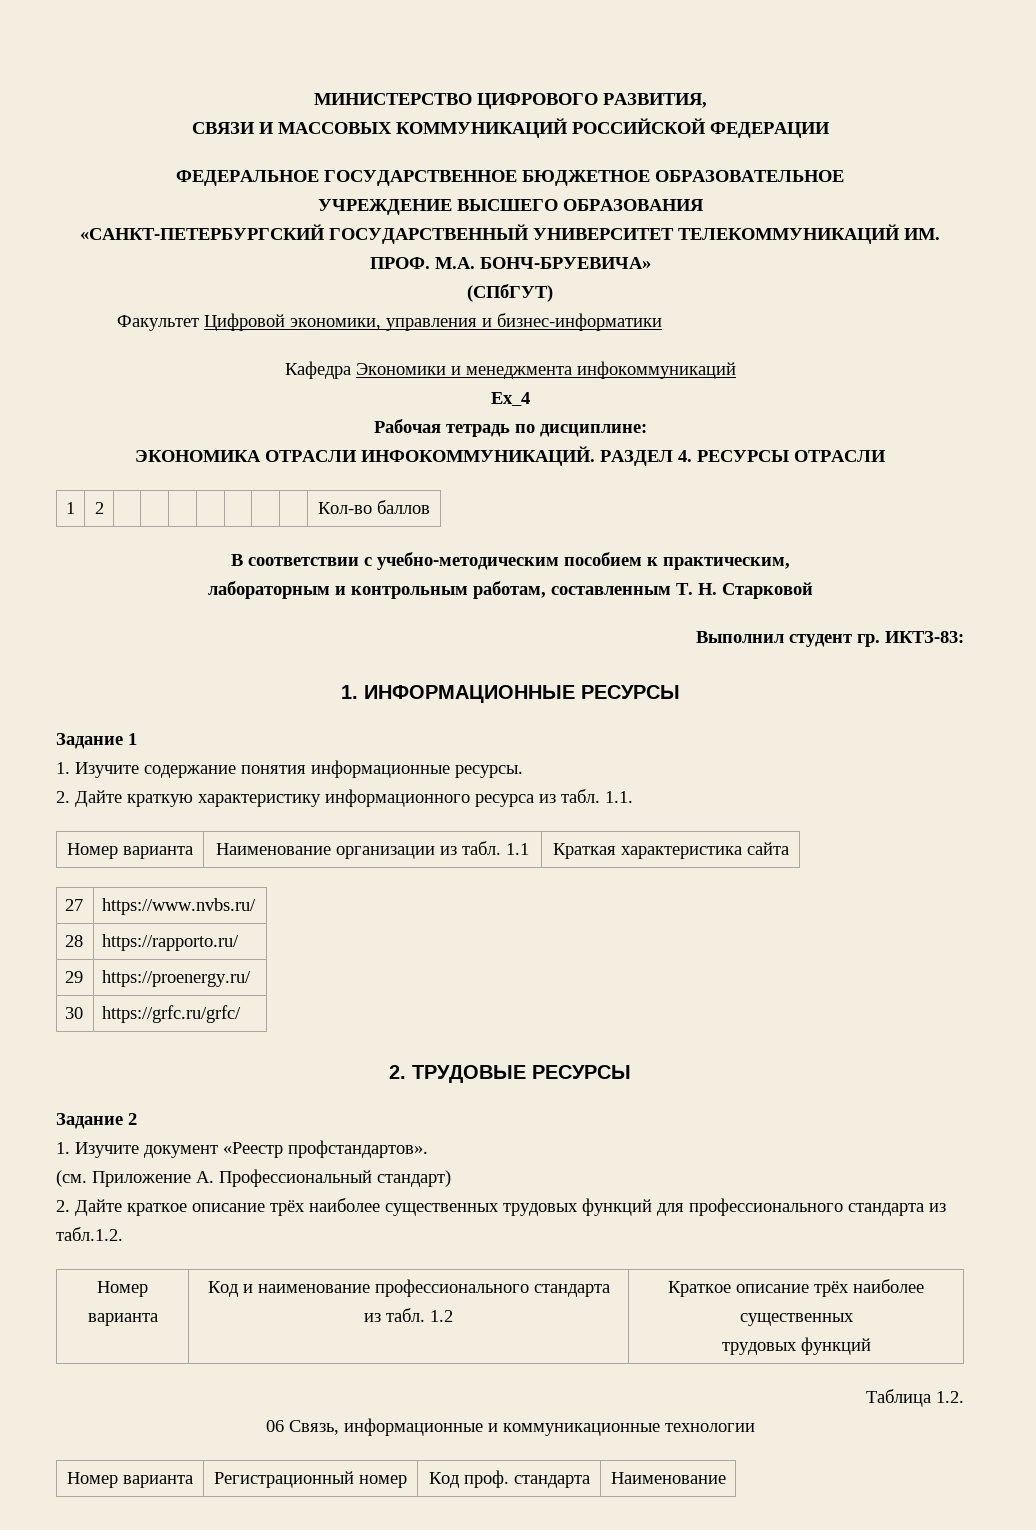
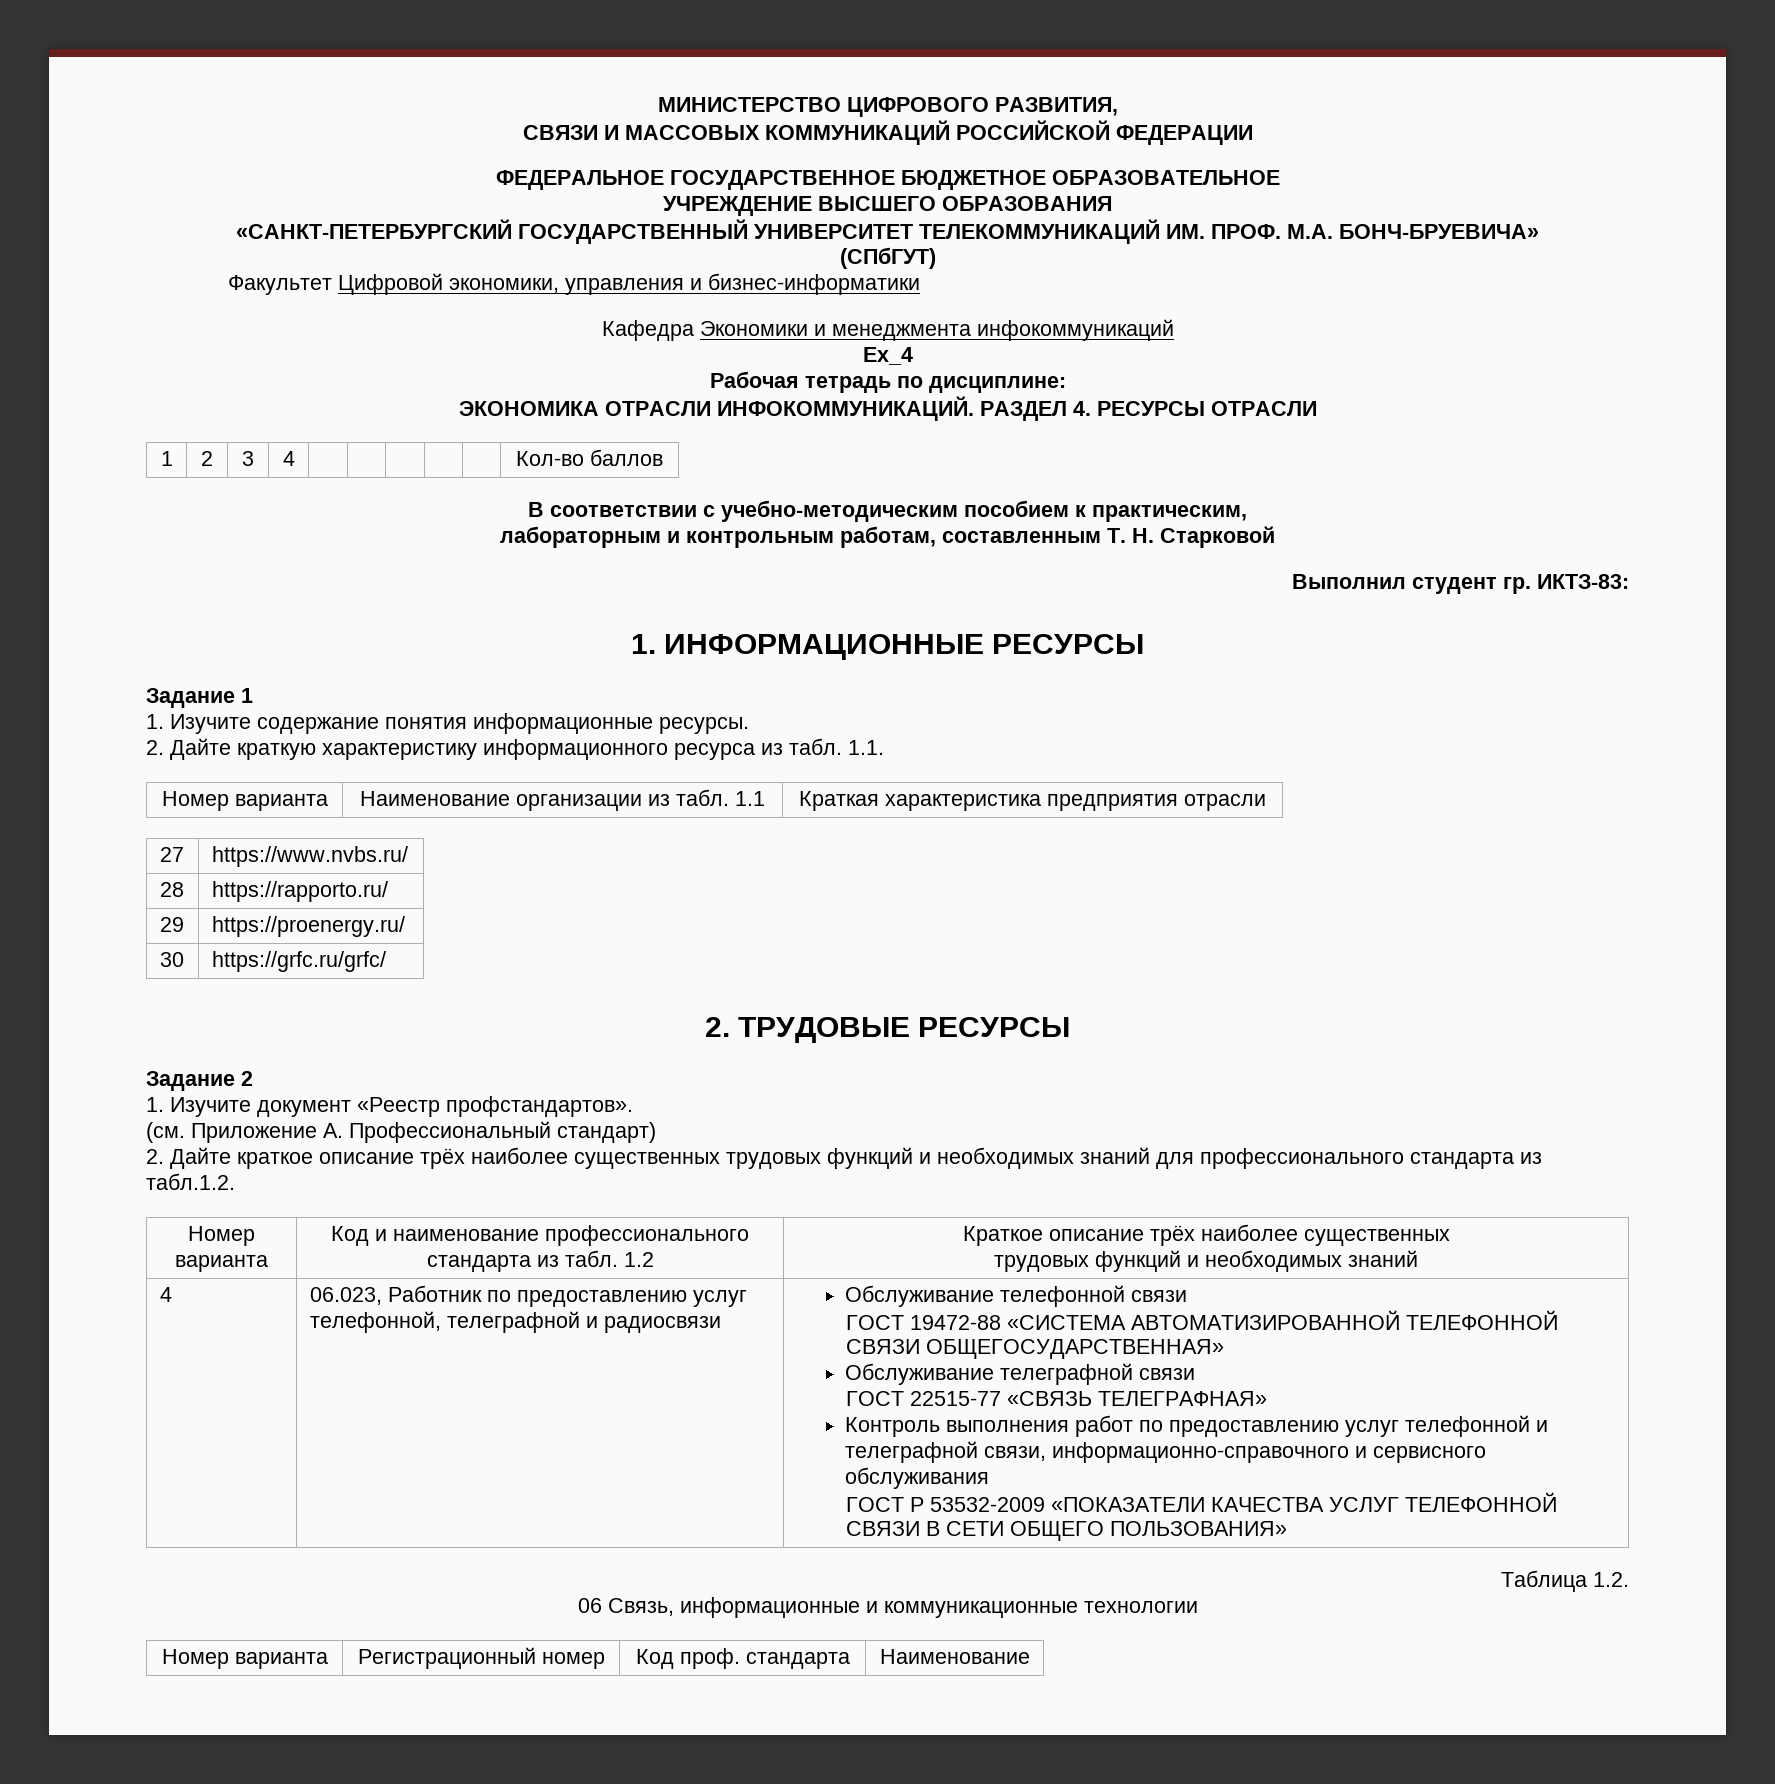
(104, 508) | -> [242,451,254,466] [282,451,295,466] 3 | 4
[746,842,789,855] сайта -> [1047,794,1266,811] предприятия отрасли
(652, 1207) none -> [919,1147,1150,1169] и необходимых знаний
(871, 1346) none -> [1187,1250,1418,1272] [159,1287,172,1302] [309,1285,747,1307] [309,1311,721,1333] [845,1285,1188,1307] [846,1310,1559,1330] [846,1339,1225,1359] [845,1363,1196,1385] [846,1391,1268,1406] [845,1415,1549,1437] [845,1441,1487,1463] [845,1467,990,1489] [846,1492,1558,1512] [846,1521,1288,1541] и необходимых знаний // 4 | 06.023, Работник по предоставлению услуг телефонной, телеграфной и радиосвязи | Обслуживание телефонной связи // ГОСТ 19472-88 «СИСТЕМА АВТОМАТИЗИРОВАННОЙ ТЕЛЕФОННОЙ СВЯЗИ ОБЩЕГОСУДАРСТВЕННАЯ» // Обслуживание телеграфной связи // ГОСТ 22515-77 «СВЯЗЬ ТЕЛЕГРАФНАЯ» // Контроль выполнения работ по предоставлению услуг телефонной и телеграфной связи, информационно-справочного и сервисного обслуживания // ГОСТ Р 53532-2009 «ПОКАЗАТЕЛИ КАЧЕСТВА УСЛУГ ТЕЛЕФОННОЙ СВЯЗИ В СЕТИ ОБЩЕГО ПОЛЬЗОВАНИЯ»

